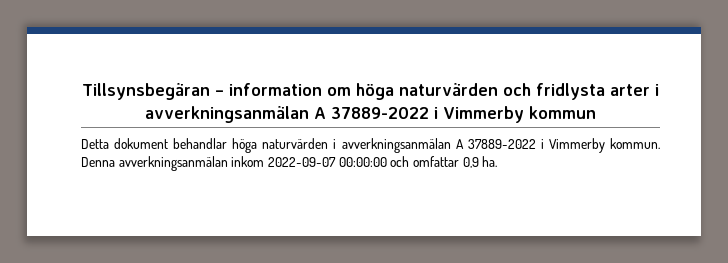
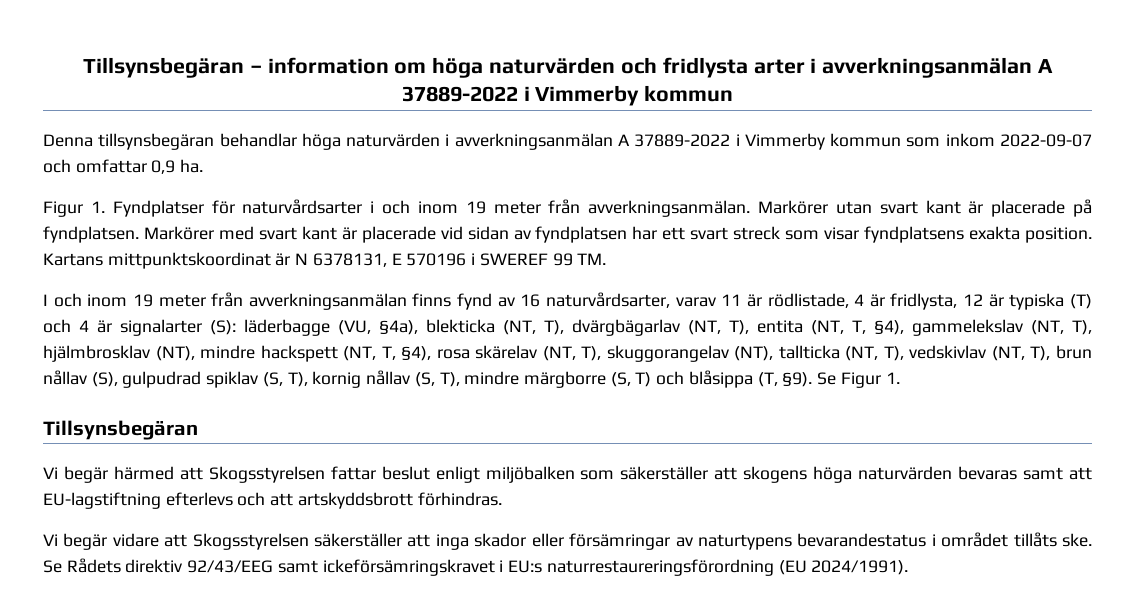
[81,138,169,149] Detta dokument -> [43,133,215,150] Denna tillsynsbegäran
[609,138,660,149] [81,156,228,171] kommun. Denna avverkningsanmälan -> [830,133,941,147] kommun som
[338,157,387,167] 00:00:00 -> (1093, 140) none
(498, 161) none -> [43,199,1093,217] [43,226,1092,243] [43,252,607,269] [43,292,1092,310] [43,319,1092,336] [43,345,1092,362] [43,370,900,388] [43,420,198,440] [43,466,1093,483] [43,492,502,509] [43,532,1092,550] [43,558,909,576] // Figur 1. Fyndplatser för naturvårdsarter i och inom 19 meter från avverkningsanmälan. Markörer utan svart kant är placerade på fyndplatsen. Markörer med svart kant är placerade vid sidan av fyndplatsen har ett svart streck som visar fyndplatsens exakta position. Kartans mittpunktskoordinat är N 6378131, E 570196 i SWEREF 99 TM. // I och inom 19 meter från avverkningsanmälan finns fynd av 16 naturvårdsarter, varav 11 är rödlistade, 4 är fridlysta, 12 är typiska (T) och 4 är signalarter (S): läderbagge (VU, §4a), blekticka (NT, T), dvärgbägarlav (NT, T), entita (NT, T, §4), gammelekslav (NT, T), hjälmbrosklav (NT), mindre hackspett (NT, T, §4), rosa skärelav (NT, T), skuggorangelav (NT), tallticka (NT, T), vedskivlav (NT, T), brun nållav (S), gulpudrad spiklav (S, T), kornig nållav (S, T), mindre märgborre (S, T) och blåsippa (T, §9). Se Figur 1. // Tillsynsbegäran // Vi begär härmed att Skogsstyrelsen fattar beslut enligt miljöbalken som säkerställer att skogens höga naturvärden bevaras samt att EU-lagstiftning efterlevs och att artskyddsbrott förhindras. // Vi begär vidare att Skogsstyrelsen säkerställer att inga skador eller försämringar av naturtypens bevarandestatus i området tillåts ske. Se Rådets direktiv 92/43/EEG samt ickeförsämringskravet i EU:s naturrestaureringsförordning (EU 2024/1991).

